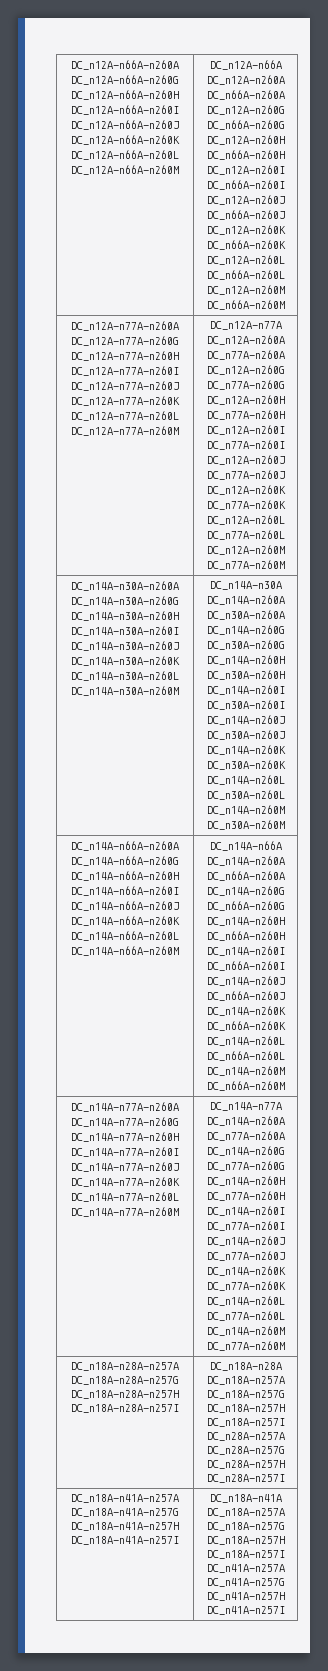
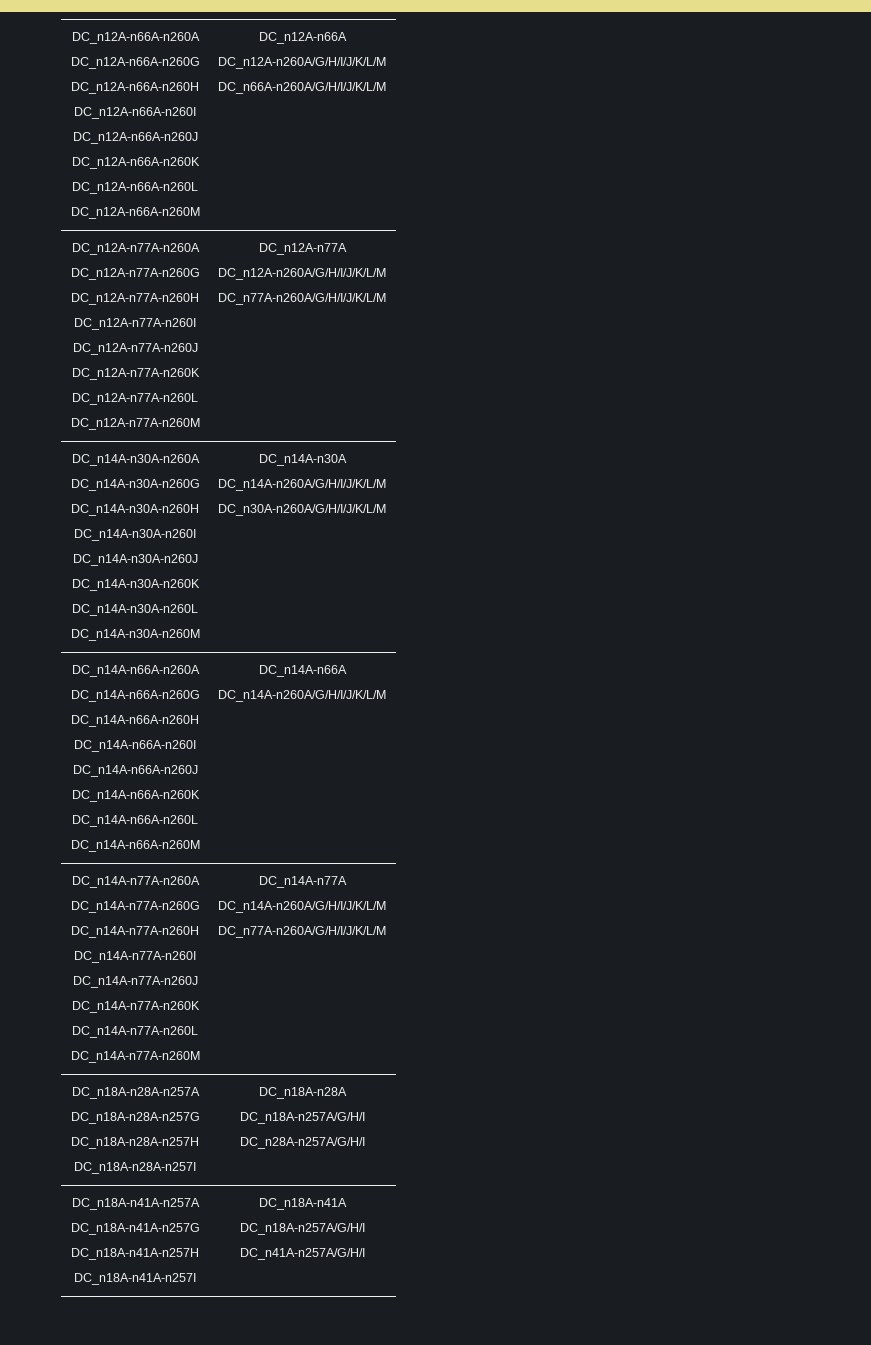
[206,75,285,85] [206,90,285,100] [206,105,285,115] [206,120,285,130] [206,135,285,145] [206,150,285,160] [206,165,285,175] [206,180,285,190] [206,195,285,205] [206,210,285,220] [206,225,286,235] [206,240,286,250] [206,255,285,265] [206,270,285,280] [206,285,285,295] [206,300,285,310] DC_n12A-n260A // DC_n66A-n260A // DC_n12A-n260G // DC_n66A-n260G // DC_n12A-n260H // DC_n66A-n260H // DC_n12A-n260I // DC_n66A-n260I // DC_n12A-n260J // DC_n66A-n260J // DC_n12A-n260K // DC_n66A-n260K // DC_n12A-n260L // DC_n66A-n260L // DC_n12A-n260M // DC_n66A-n260M -> [218,57,386,69] [218,82,386,94] DC_n12A-n260A/G/H/I/J/K/L/M // DC_n66A-n260A/G/H/I/J/K/L/M
[206,335,285,345] [206,350,285,360] [206,365,285,375] [206,380,285,390] [206,395,285,405] [206,410,285,420] [206,425,285,435] [206,440,285,450] [206,455,285,465] [206,470,285,480] [206,485,286,495] [206,500,286,510] [206,515,285,525] [206,530,285,540] [206,545,285,555] [206,560,285,570] DC_n12A-n260A // DC_n77A-n260A // DC_n12A-n260G // DC_n77A-n260G // DC_n12A-n260H // DC_n77A-n260H // DC_n12A-n260I // DC_n77A-n260I // DC_n12A-n260J // DC_n77A-n260J // DC_n12A-n260K // DC_n77A-n260K // DC_n12A-n260L // DC_n77A-n260L // DC_n12A-n260M // DC_n77A-n260M -> [218,268,386,280] [218,293,386,305] DC_n12A-n260A/G/H/I/J/K/L/M // DC_n77A-n260A/G/H/I/J/K/L/M
[206,595,285,605] [206,610,285,620] [206,625,285,635] [206,640,285,650] [206,655,285,665] [206,670,285,680] [206,685,285,695] [206,700,285,710] [206,715,285,725] [206,730,285,740] [206,745,286,755] [206,760,286,770] [206,775,285,785] [206,790,285,800] [206,805,285,815] [206,820,285,830] DC_n14A-n260A // DC_n30A-n260A // DC_n14A-n260G // DC_n30A-n260G // DC_n14A-n260H // DC_n30A-n260H // DC_n14A-n260I // DC_n30A-n260I // DC_n14A-n260J // DC_n30A-n260J // DC_n14A-n260K // DC_n30A-n260K // DC_n14A-n260L // DC_n30A-n260L // DC_n14A-n260M // DC_n30A-n260M -> [218,479,386,491] [218,504,386,516] DC_n14A-n260A/G/H/I/J/K/L/M // DC_n30A-n260A/G/H/I/J/K/L/M
[206,856,285,866] [206,871,285,881] [206,886,285,896] [206,901,285,911] [206,916,285,926] [206,931,285,941] [206,946,285,956] [206,961,285,971] [206,976,285,986] [206,991,285,1001] [206,1006,286,1016] [206,1021,286,1031] [206,1036,285,1046] [206,1051,285,1061] [206,1066,285,1076] [206,1081,285,1091] DC_n14A-n260A // DC_n66A-n260A // DC_n14A-n260G // DC_n66A-n260G // DC_n14A-n260H // DC_n66A-n260H // DC_n14A-n260I // DC_n66A-n260I // DC_n14A-n260J // DC_n66A-n260J // DC_n14A-n260K // DC_n66A-n260K // DC_n14A-n260L // DC_n66A-n260L // DC_n14A-n260M // DC_n66A-n260M -> [218,690,386,702] DC_n14A-n260A/G/H/I/J/K/L/M
[206,1116,285,1126] [206,1131,285,1141] [206,1146,285,1156] [206,1161,285,1171] [206,1176,285,1186] [206,1191,285,1201] [206,1206,285,1216] [206,1221,285,1231] [206,1236,285,1246] [206,1251,285,1261] [206,1266,286,1276] [206,1281,286,1291] [206,1296,285,1306] [206,1311,285,1321] [206,1326,285,1336] [206,1341,285,1351] DC_n14A-n260A // DC_n77A-n260A // DC_n14A-n260G // DC_n77A-n260G // DC_n14A-n260H // DC_n77A-n260H // DC_n14A-n260I // DC_n77A-n260I // DC_n14A-n260J // DC_n77A-n260J // DC_n14A-n260K // DC_n77A-n260K // DC_n14A-n260L // DC_n77A-n260L // DC_n14A-n260M // DC_n77A-n260M -> [218,901,386,913] [218,926,386,938] DC_n14A-n260A/G/H/I/J/K/L/M // DC_n77A-n260A/G/H/I/J/K/L/M
[206,1376,285,1385] [206,1390,285,1399] [206,1404,285,1413] [206,1418,285,1427] [206,1432,285,1441] [206,1446,285,1455] [206,1460,285,1469] [206,1474,285,1483] DC_n18A-n257A // DC_n18A-n257G // DC_n18A-n257H // DC_n18A-n257I // DC_n28A-n257A // DC_n28A-n257G // DC_n28A-n257H // DC_n28A-n257I -> [239,1112,365,1124] [239,1137,365,1149] DC_n18A-n257A/G/H/I // DC_n28A-n257A/G/H/I
[206,1508,285,1517] [206,1522,285,1531] [206,1536,285,1545] [206,1550,285,1559] [206,1564,285,1573] [206,1578,285,1587] [206,1592,285,1601] [206,1606,285,1615] DC_n18A-n257A // DC_n18A-n257G // DC_n18A-n257H // DC_n18A-n257I // DC_n41A-n257A // DC_n41A-n257G // DC_n41A-n257H // DC_n41A-n257I -> [239,1223,365,1235] [239,1248,365,1260] DC_n18A-n257A/G/H/I // DC_n41A-n257A/G/H/I

